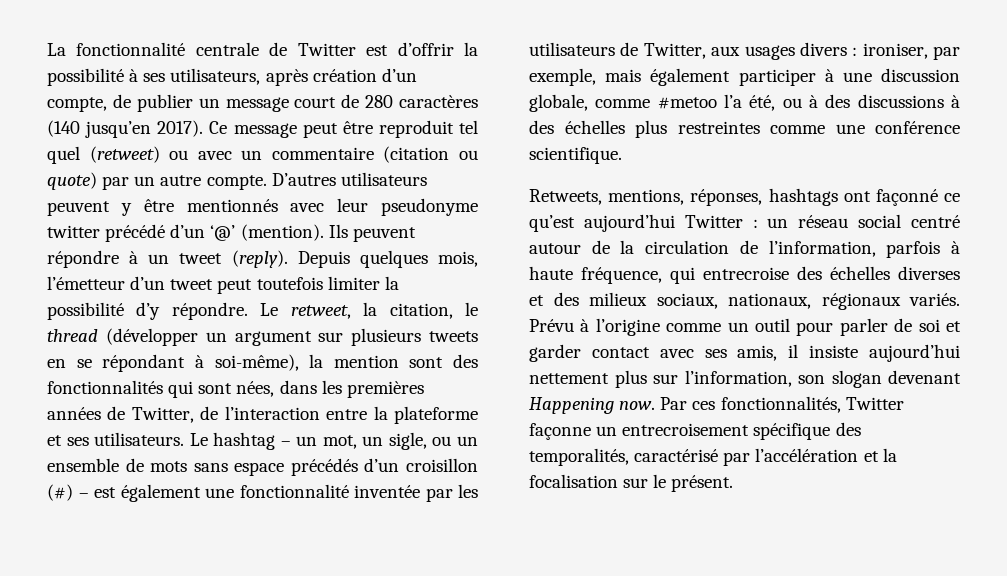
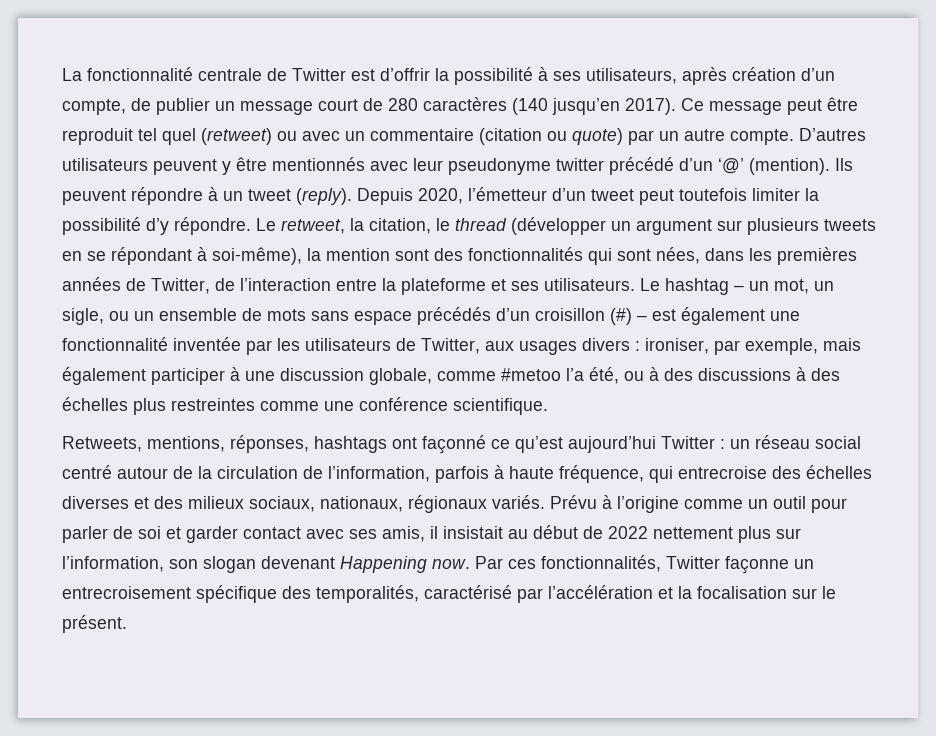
[359,250,478,268] quelques mois, -> [418,188,463,204] 2020,
[809,344,960,362] insiste aujourd’hui -> [443,525,648,539] insistait au début de 2022

